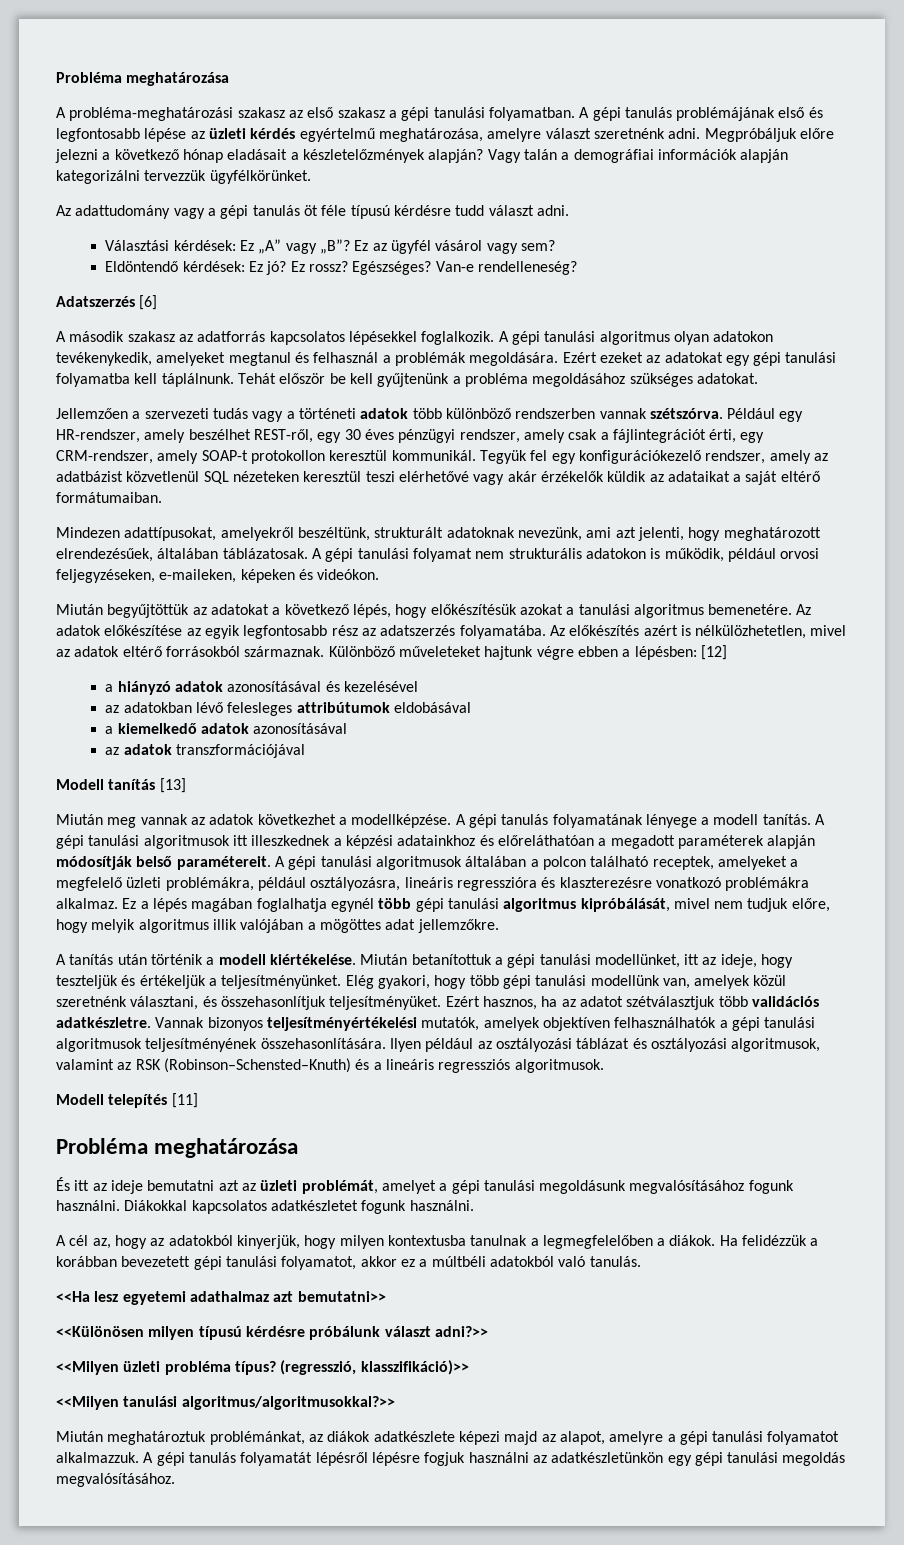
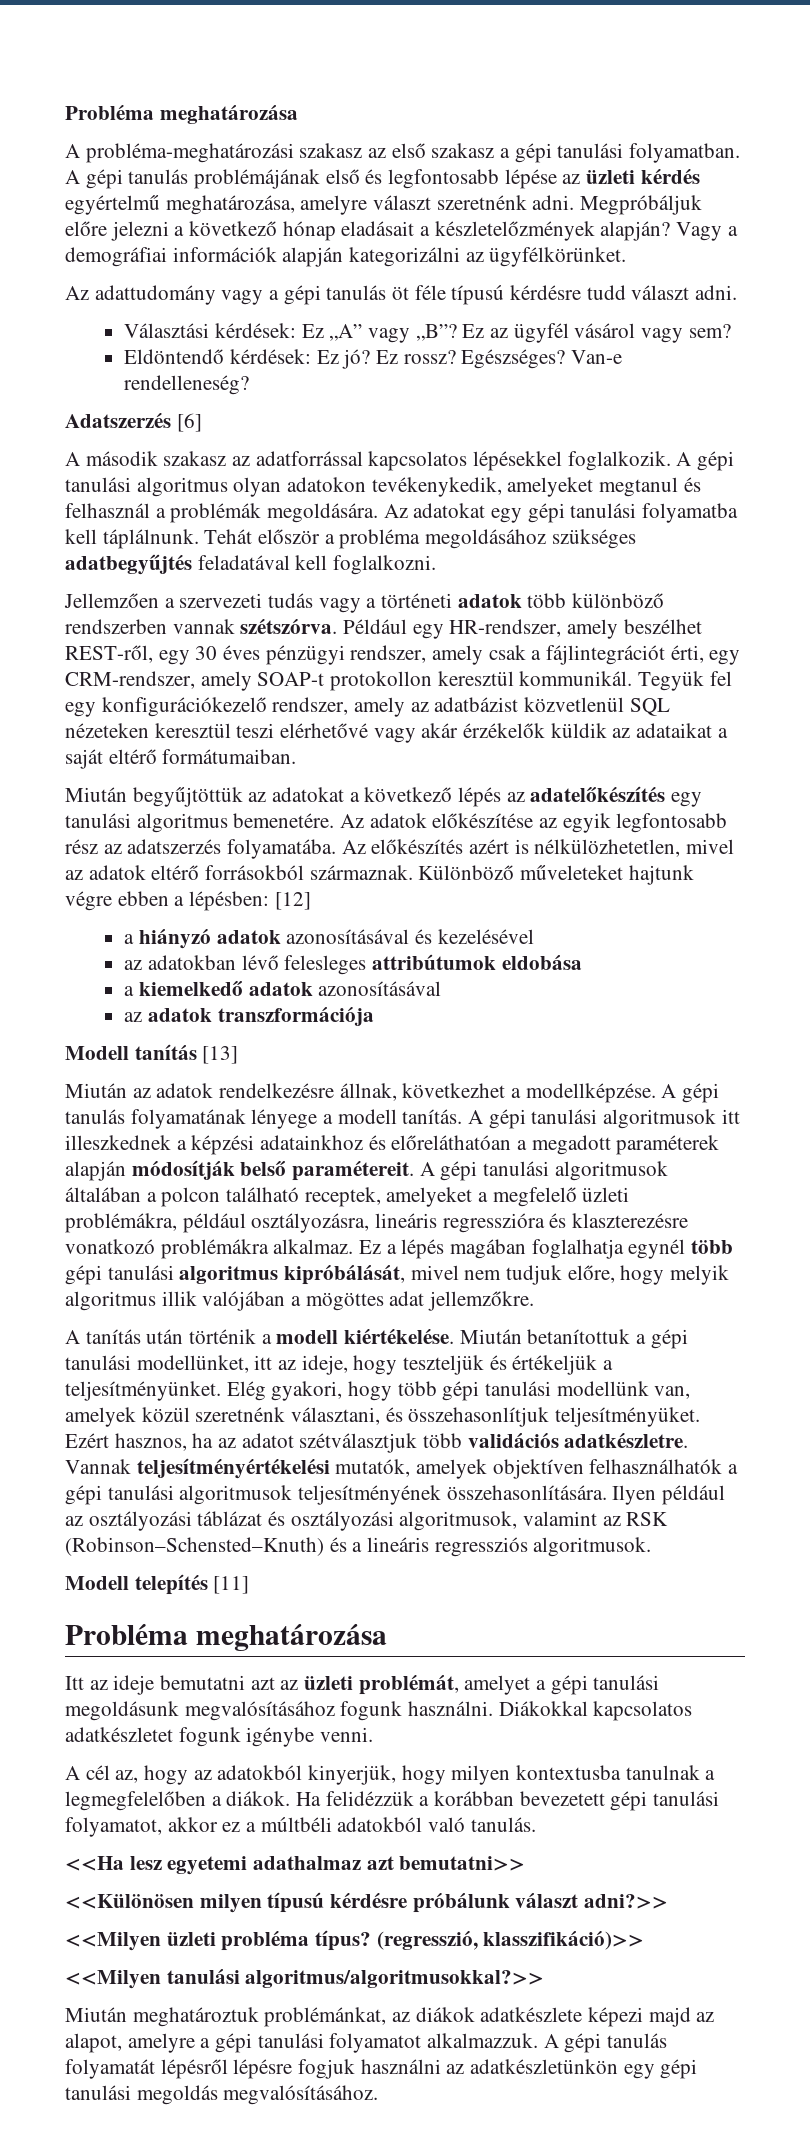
[523,149,557,160] talán -> (723, 231) none
[144,170,207,181] tervezzük -> [465,252,484,262] az
[197,331,266,342] adatforrás -> [255,451,363,466] adatforrással
[562,352,661,363] Ezért ezeket az -> [383,504,408,518] Az
[329,373,450,387] be kell gyűjtenünk -> (321, 536) none
[696,373,758,384] adatokat. -> [65,554,437,575] adatbegyűjtés feladatával kell foglalkozni.
[56,527,821,541] [56,548,820,562] [56,569,380,583] // Mindezen adattípusokat, amelyekről beszéltünk, strukturált adatoknak nevezünk, ami azt jelenti, hogy meghatározott elrendezésűek, általában táblázatosak. A gépi tanulási folyamat nem strukturális adatokon is működik, például orvosi feljegyzéseken, e-maileken, képeken és videókon. -> (297, 756) none
[352,604,575,618] lépés, hogy előkészítésük azokat a -> [458,786,703,807] lépés az adatelőkészítés egy
[393,702,471,713] eldobásával -> [501,954,582,970] eldobása
[175,744,305,758] transzformációjával -> [217,1006,374,1026] transzformációja
[107,814,255,828] meg vannak az adatok -> [132,1083,397,1101] az adatok rendelkezésre állnak,
[207,1017,263,1031] bizonyos -> (131, 1466) none
[56,1177,90,1191] És itt -> [65,1676,84,1690] Itt
[409,1200,474,1211] használni. -> [246,1727,374,1747] igénybe venni.

